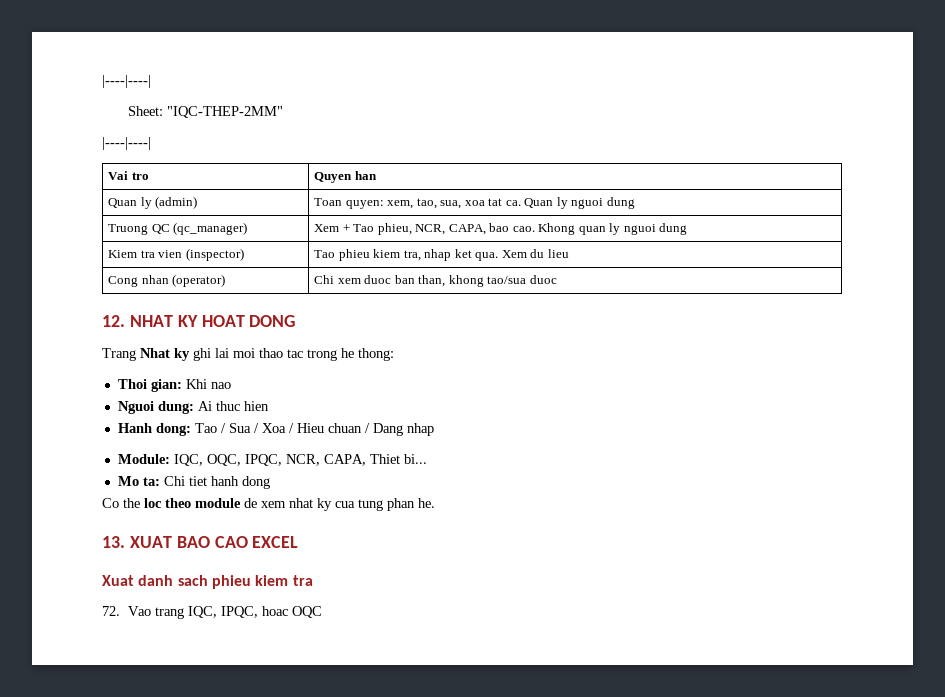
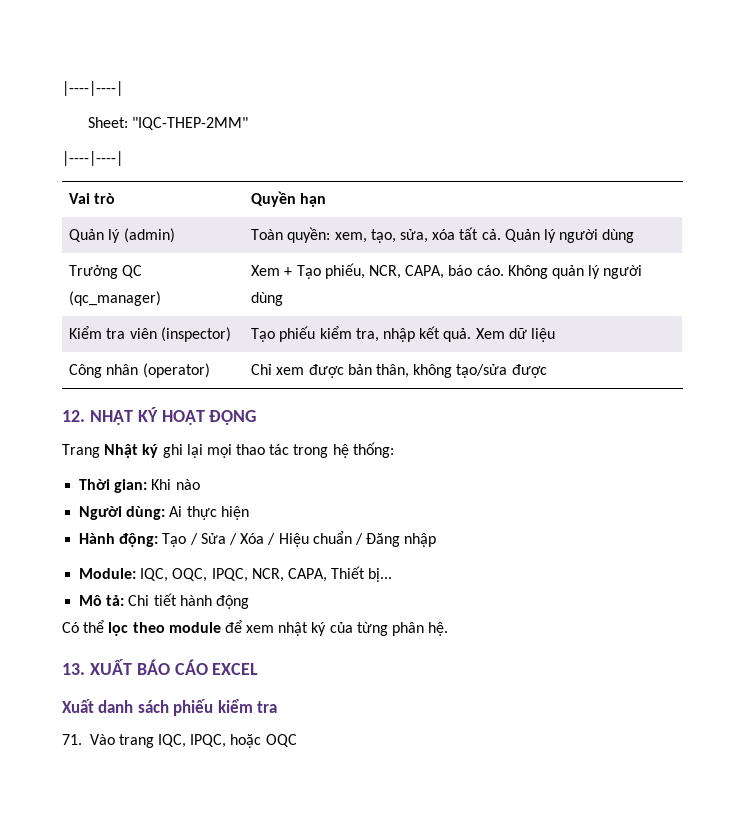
[131,172,149,180] [314,171,377,183] [108,196,198,209] [314,197,635,209] [108,222,248,235] [314,223,688,235] [108,248,244,261] [314,249,569,261] [108,274,226,287] [314,275,557,287] [102,315,296,327] [102,348,394,361] [117,379,231,392] [117,401,269,414] [117,423,434,436] tro | Quyen han // Quan ly (admin) | Toan quyen: xem, tao, sua, xoa tat ca. Quan ly nguoi dung // Truong QC (qc_manager) | Xem + Tao phieu, NCR, CAPA, bao cao. Khong quan ly nguoi dung // Kiem tra vien (inspector) | Tao phieu kiem tra, nhap ket qua. Xem du lieu // Cong nhan (operator) | Chi xem duoc ban than, khong tao/sua duoc // 12. NHAT KY HOAT DONG // Trang Nhat ky ghi lai moi thao tac trong he thong: // Thoi gian: Khi nao // Nguoi dung: Ai thuc hien // Hanh dong: Tao / Sua / Xoa / Hieu chuan / Dang nhap -> [94,193,116,204] [251,191,327,207] [69,228,175,243] [251,227,635,243] [69,265,143,279] [69,291,162,306] [251,263,643,279] [251,292,284,306] [69,326,231,342] [251,326,555,342] [69,363,210,378] [251,364,547,378] [62,407,257,425] [62,442,394,458] [79,479,200,493] [79,506,249,520] [79,531,437,547] trò | Quyền hạn // Quản lý (admin) | Toàn quyền: xem, tạo, sửa, xóa tất cả. Quản lý người dùng // Trưởng QC (qc_manager) | Xem + Tạo phiếu, NCR, CAPA, báo cáo. Không quản lý người dùng // Kiểm tra viên (inspector) | Tạo phiếu kiểm tra, nhập kết quả. Xem dữ liệu // Công nhân (operator) | Chỉ xem được bản thân, không tạo/sửa được // 12. NHẬT KÝ HOẠT ĐỘNG // Trang Nhật ký ghi lại mọi thao tác trong hệ thống: // Thời gian: Khi nào // Người dùng: Ai thực hiện // Hành động: Tạo / Sửa / Xóa / Hiệu chuẩn / Đăng nhập
[369,454,427,464] [117,476,270,489] [102,498,435,511] [102,536,299,548] [102,575,289,589] Thiet bi... // Mo ta: Chi tiet hanh dong // Co the loc theo module de xem nhat ky cua tung phan he. // 13. XUAT BAO CAO EXCEL // Xuat danh sach phieu kiem -> [331,566,393,582] [79,593,249,609] [62,620,449,636] [62,659,259,675] [62,699,253,716] Thiết bị... // Mô tả: Chi tiết hành động // Có thể lọc theo module để xem nhật ký của từng phân hệ. // 13. XUẤT BÁO CÁO EXCEL // Xuất danh sách phiếu kiểm
[102,606,152,616] 72. Vao -> [62,734,115,745] 71. Vào
[262,606,289,616] hoac -> [230,734,262,748] hoặc

